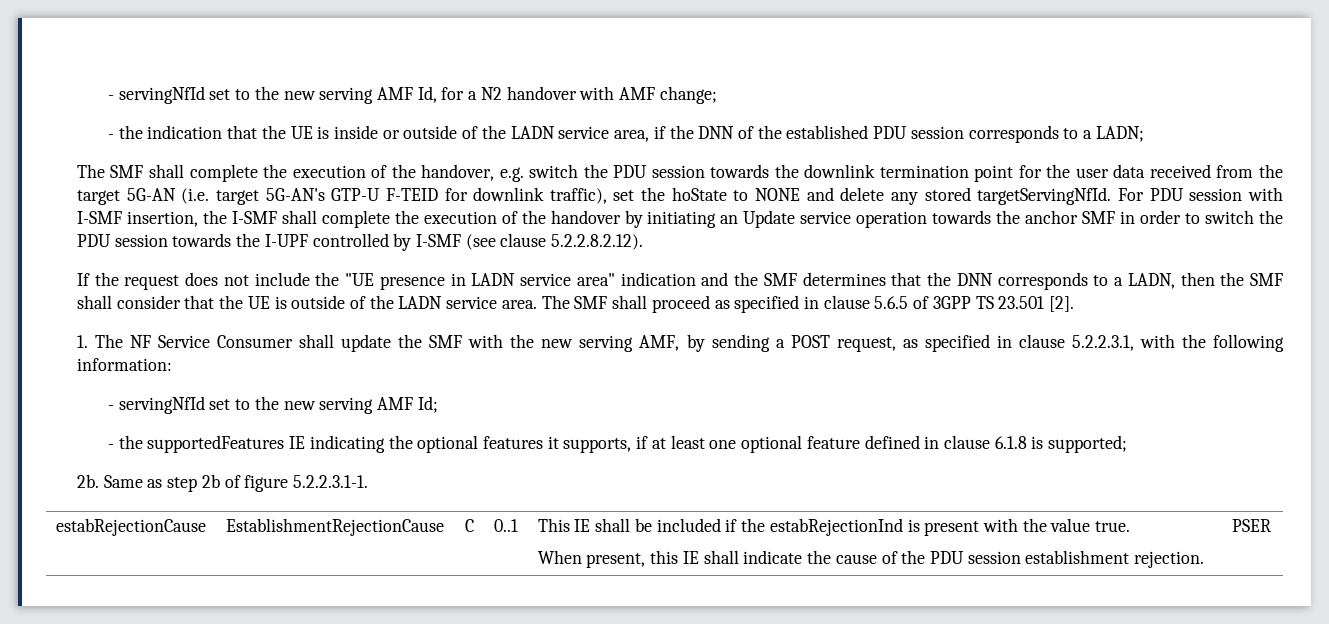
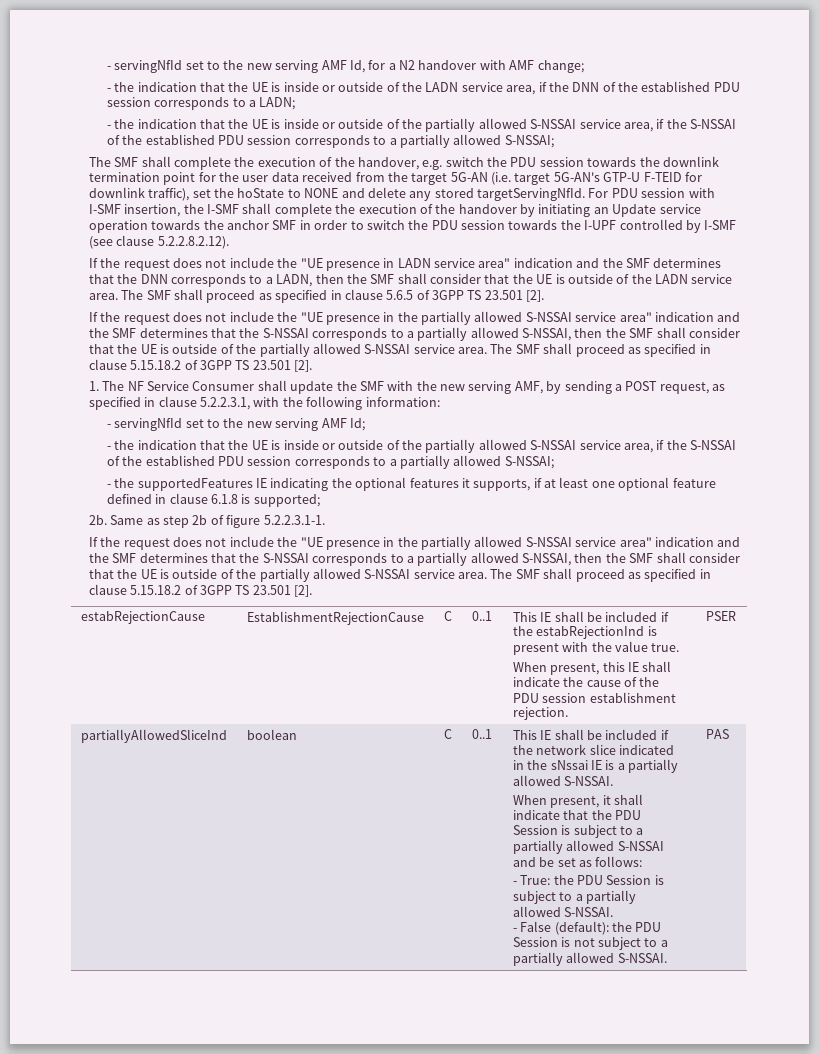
(1144, 134) none -> [106,118,737,132] [106,134,554,148] // - the indication that the UE is inside or outside of the partially allowed S-NSSAI service area, if the S-NSSAI of the established PDU session corresponds to a partially allowed S-NSSAI;
(1075, 304) none -> [88,311,741,325] [88,327,740,341] [88,343,711,357] [88,359,313,372] // If the request does not include the "UE presence in the partially allowed S-NSSAI service area" indication and the SMF determines that the S-NSSAI corresponds to a partially allowed S-NSSAI, then the SMF shall consider that the UE is outside of the partially allowed S-NSSAI service area. The SMF shall proceed as specified in clause 5.15.18.2 of 3GPP TS 23.501 [2].
(438, 404) none -> [106,439,737,453] [106,455,554,469] // - the indication that the UE is inside or outside of the partially allowed S-NSSAI service area, if the S-NSSAI of the established PDU session corresponds to a partially allowed S-NSSAI;
(369, 481) none -> [88,536,741,550] [88,552,740,566] [88,568,711,582] [88,584,313,597] // If the request does not include the "UE presence in the partially allowed S-NSSAI service area" indication and the SMF determines that the S-NSSAI corresponds to a partially allowed S-NSSAI, then the SMF shall consider that the UE is outside of the partially allowed S-NSSAI service area. The SMF shall proceed as specified in clause 5.15.18.2 of 3GPP TS 23.501 [2].
(1271, 525) none -> [80,729,227,743] [246,729,297,740] [444,729,452,739] [471,729,492,739] [512,729,669,740] [512,744,675,755] [512,759,679,773] [512,775,614,786] [512,794,644,808] [512,810,642,820] [512,825,644,838] [512,840,664,854] [512,856,643,867] [512,875,664,885] [512,890,637,904] [512,906,614,917] [512,921,662,935] [512,937,668,950] [512,952,667,966] [705,729,729,739] // partiallyAllowedSliceInd | boolean | C | 0..1 | This IE shall be included if the network slice indicated in the sNssai IE is a partially allowed S-NSSAI. // When present, it shall indicate that the PDU Session is subject to a partially allowed S-NSSAI and be set as follows: // - True: the PDU Session is subject to a partially allowed S-NSSAI. // - False (default): the PDU Session is not subject to a partially allowed S-NSSAI. | PAS

